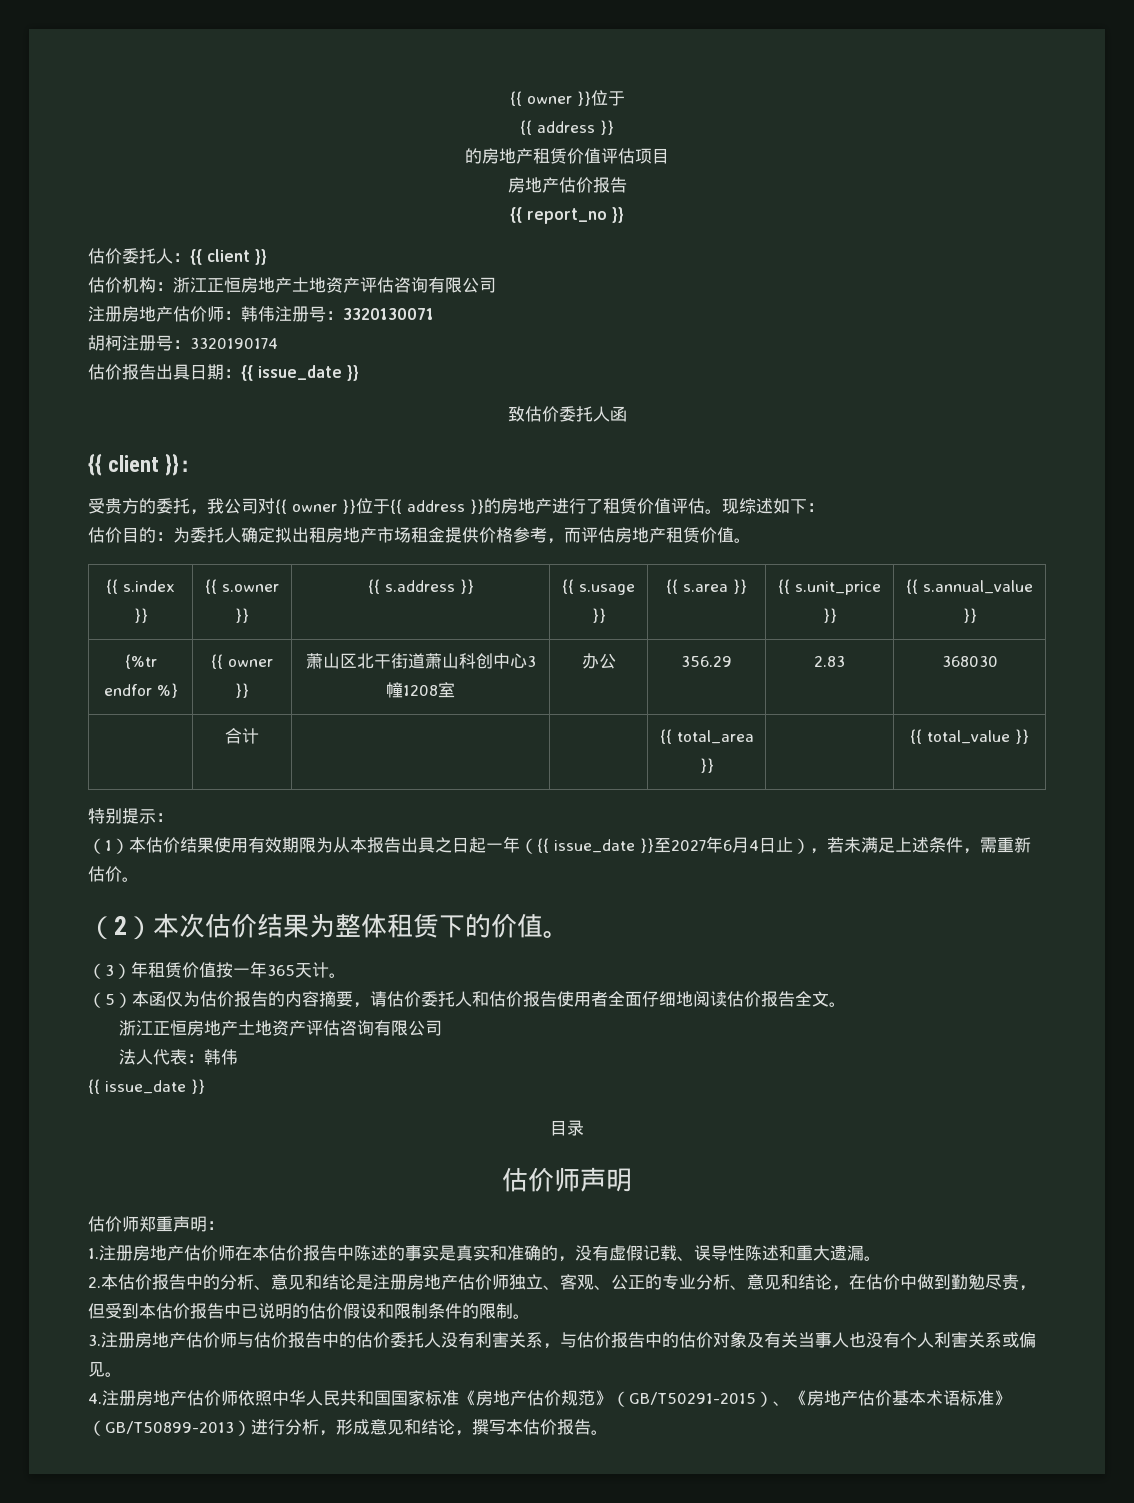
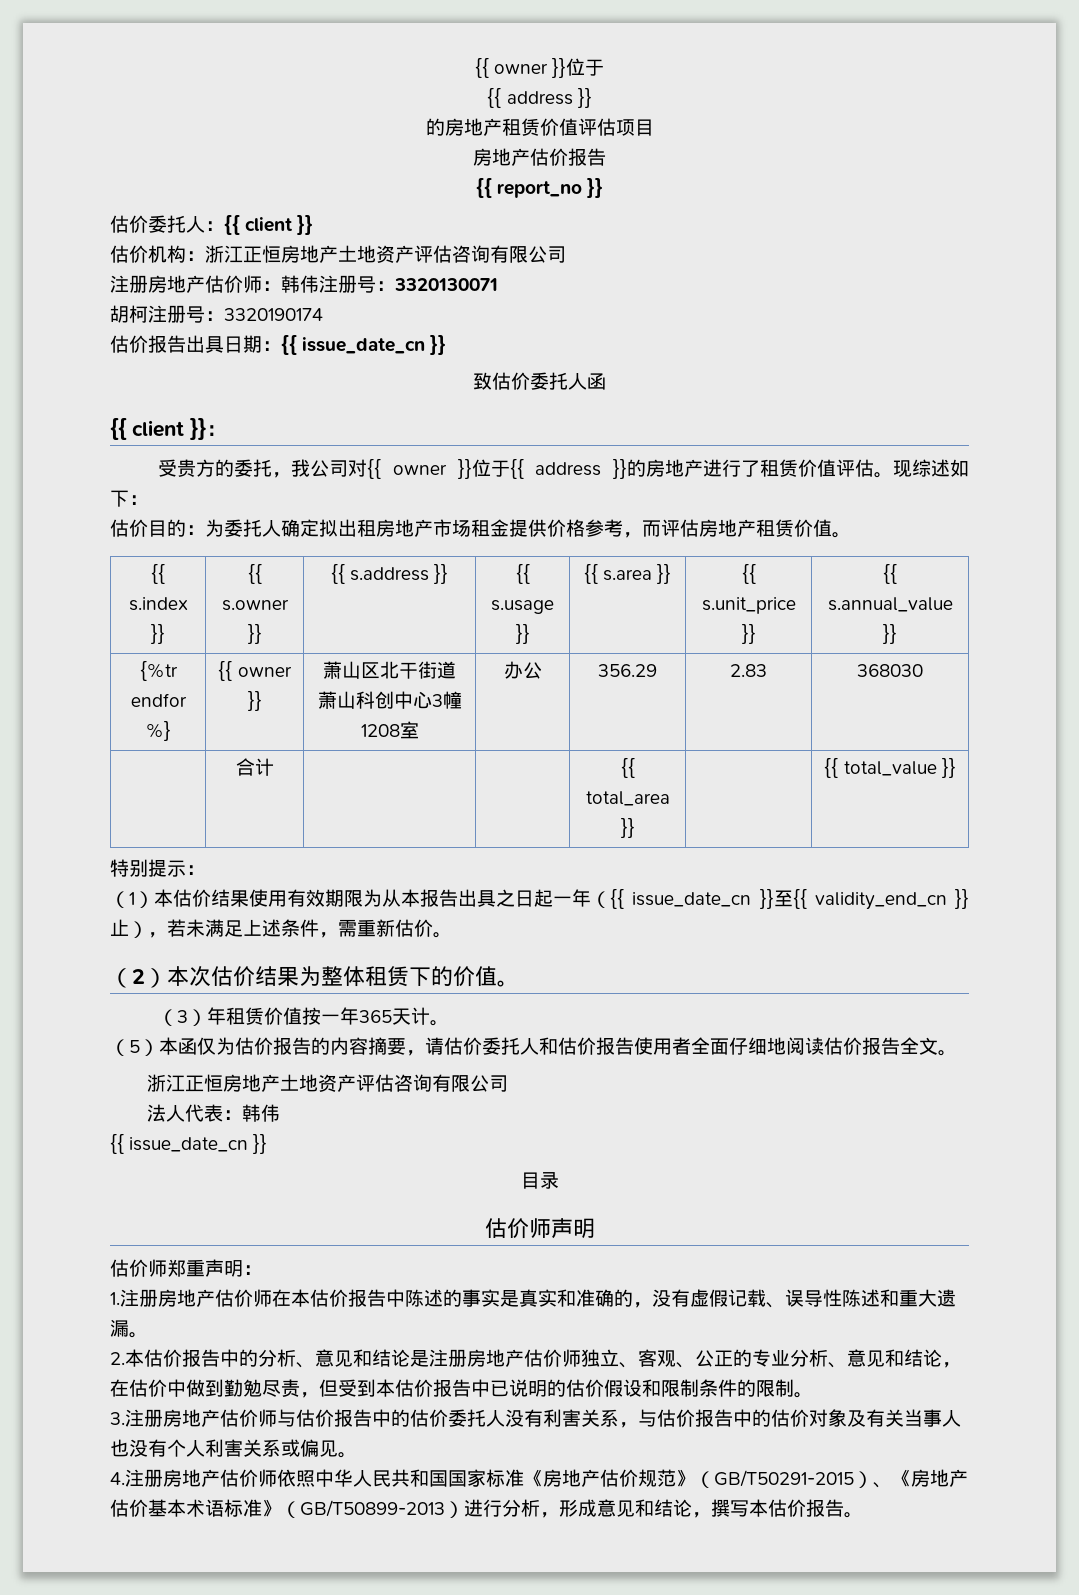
[258,365,342,380] issue_date -> [302,337,426,354] issue_date_cn
[554,836,776,853] issue_date }}至2027年6月4日 -> [632,889,969,910] issue_date_cn }}至{{ validity_end_cn }}
[105,1080,186,1094] issue_date -> [129,1137,249,1152] issue_date_cn

